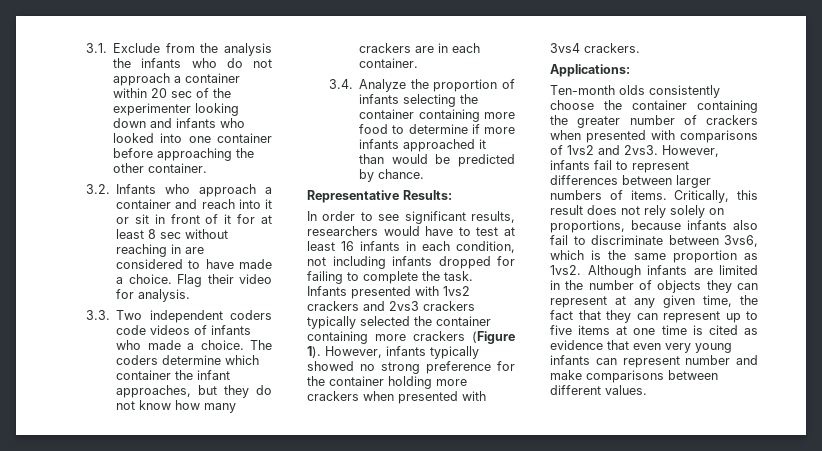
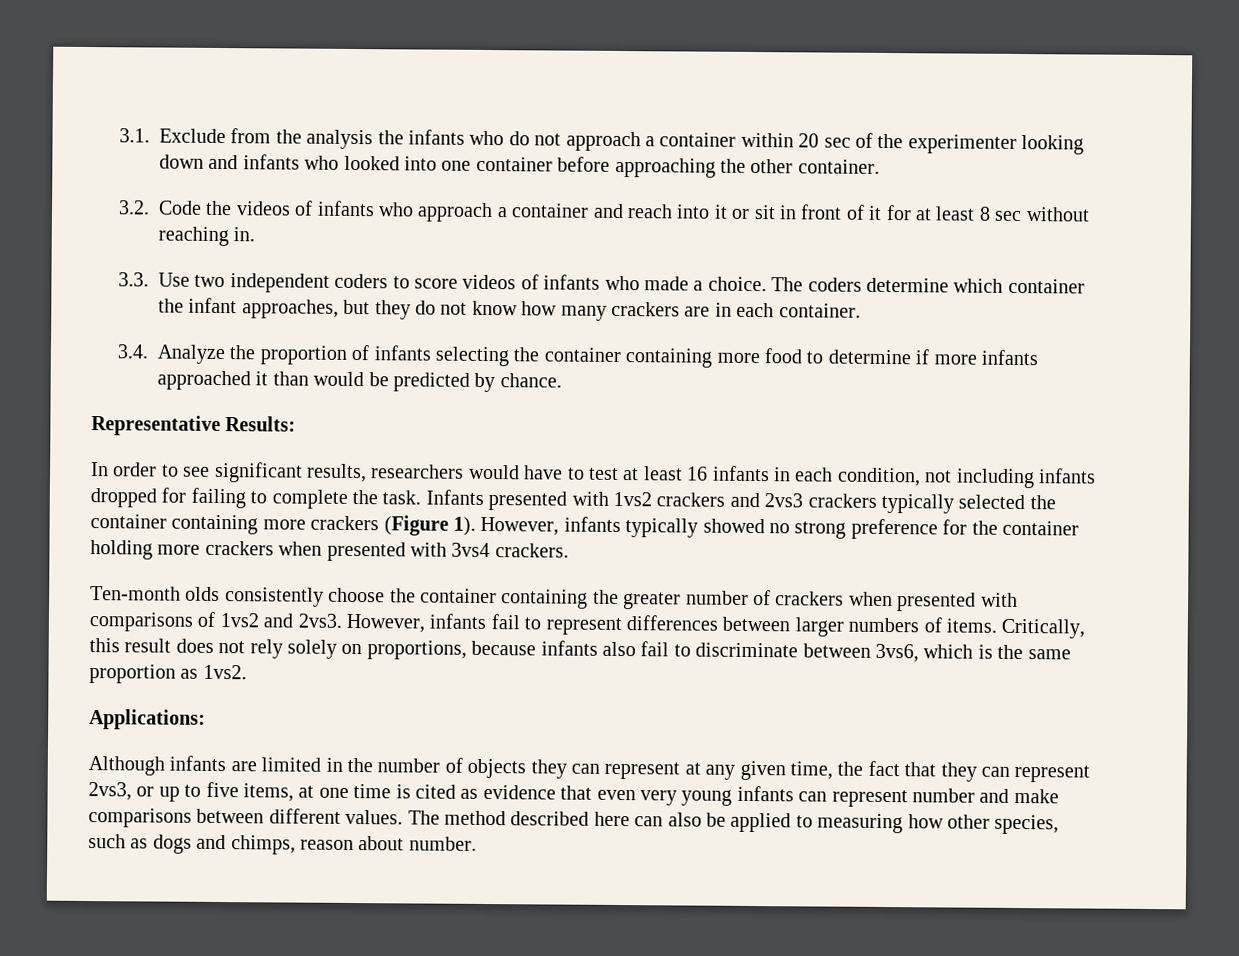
[116,184,157,194] Infants -> [158,200,375,217] Code the videos of infants
[171,244,205,254] [116,259,272,269] [116,274,272,287] [116,289,191,302] [85,310,272,323] [116,325,147,335] in are considered to have made a choice. Flag their video for analysis. // 3.3. Two independent coders code -> [233,227,256,242] [118,272,459,293] in. // 3.3. Use two independent coders to score
[550,64,630,77] // Applications: -> (569, 550) none
(581, 270) none -> [89,709,206,730] // Applications: //
(720, 317) none -> [88,782,155,801] 2vs3, or
[578,325,611,335] items -> [243,783,294,802] items,
(647, 390) none -> [407,810,1060,835] [88,834,477,855] The method described here can also be applied to measuring how other species, such as dogs and chimps, reason about number.

